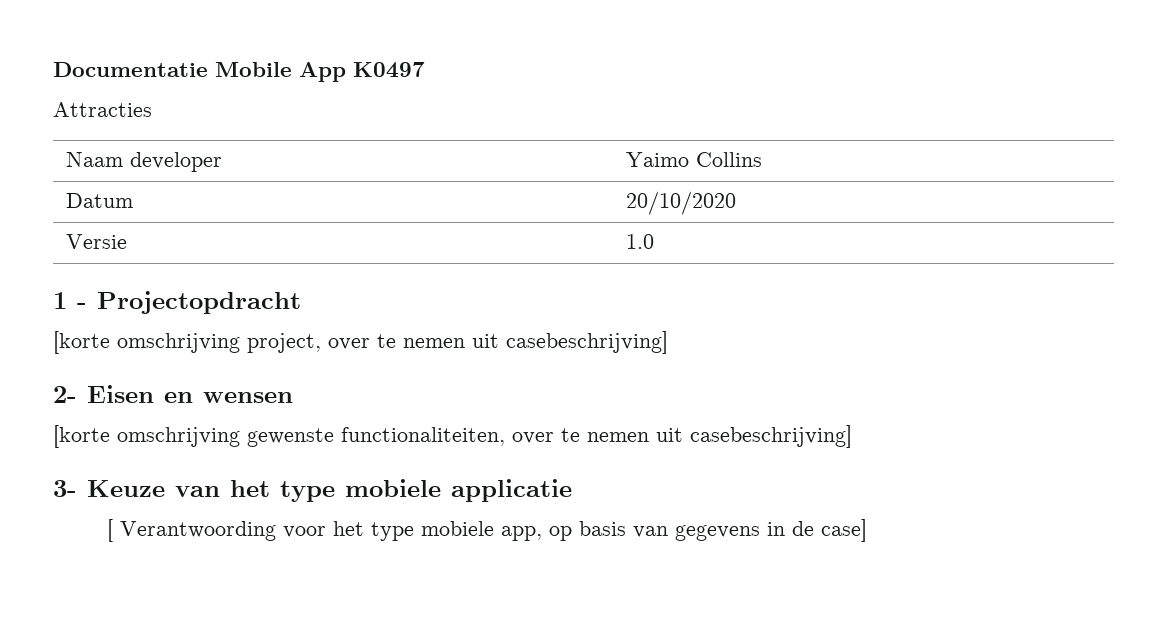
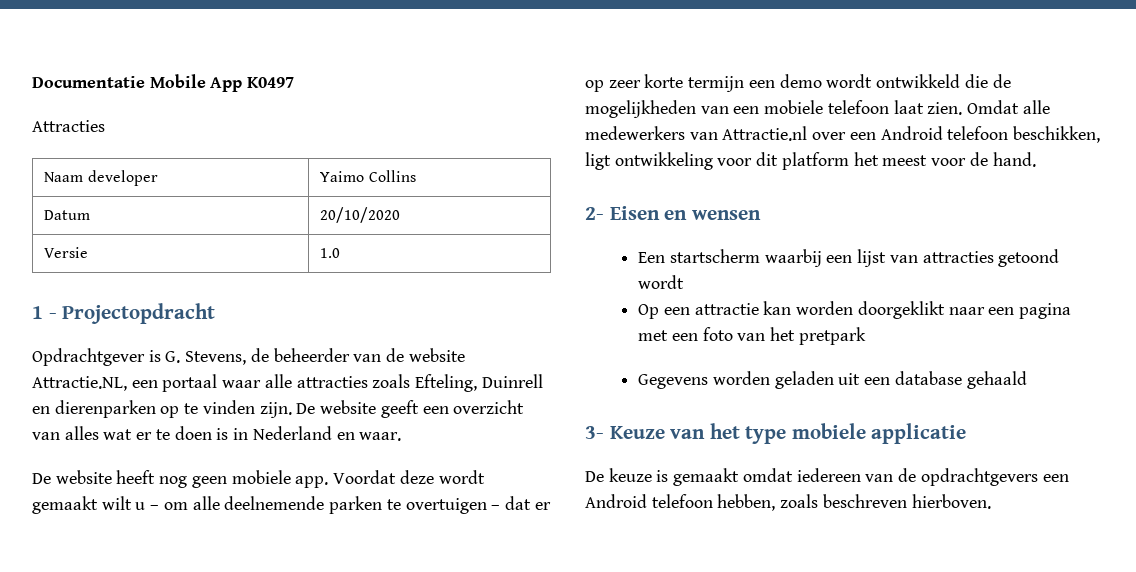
[53,331,668,354] [53,385,293,403] [53,425,852,448] [korte omschrijving project, over te nemen uit casebeschrijving] // 2- Eisen en wensen // [korte omschrijving gewenste functionaliteiten, over te nemen uit casebeschrijving] -> [32,348,465,366] [32,374,543,392] [32,400,525,418] [32,426,402,441] [32,470,485,488] [32,496,551,514] [585,74,1011,92] [585,100,1050,118] [585,126,1101,143] [585,152,1036,170] [585,206,761,220] [638,249,1060,267] [638,275,685,289] [638,301,1071,319] [638,327,866,345] [638,371,1027,389] Opdrachtgever is G. Stevens, de beheerder van de website Attractie.NL, een portaal waar alle attracties zoals Efteling, Duinrell en dierenparken op te vinden zijn. De website geeft een overzicht van alles wat er te doen is in Nederland en waar. // De website heeft nog geen mobiele app. Voordat deze wordt gemaakt wilt u – om alle deelnemende parken te overtuigen – dat er op zeer korte termijn een demo wordt ontwikkeld die de mogelijkheden van een mobiele telefoon laat zien. Omdat alle medewerkers van Attractie.nl over een Android telefoon beschikken, ligt ontwikkeling voor dit platform het meest voor de hand. // 2- Eisen en wensen // Een startscherm waarbij een lijst van attracties getoond wordt // Op een attractie kan worden doorgeklikt naar een pagina met een foto van het pretpark // Gegevens worden geladen uit een database gehaald
[106,519,867,542] [ Verantwoording voor het type mobiele app, op basis van gegevens in de case] -> [585,468,1069,486] [585,494,991,511] De keuze is gemaakt omdat iedereen van de opdrachtgevers een Android telefoon hebben, zoals beschreven hierboven.

